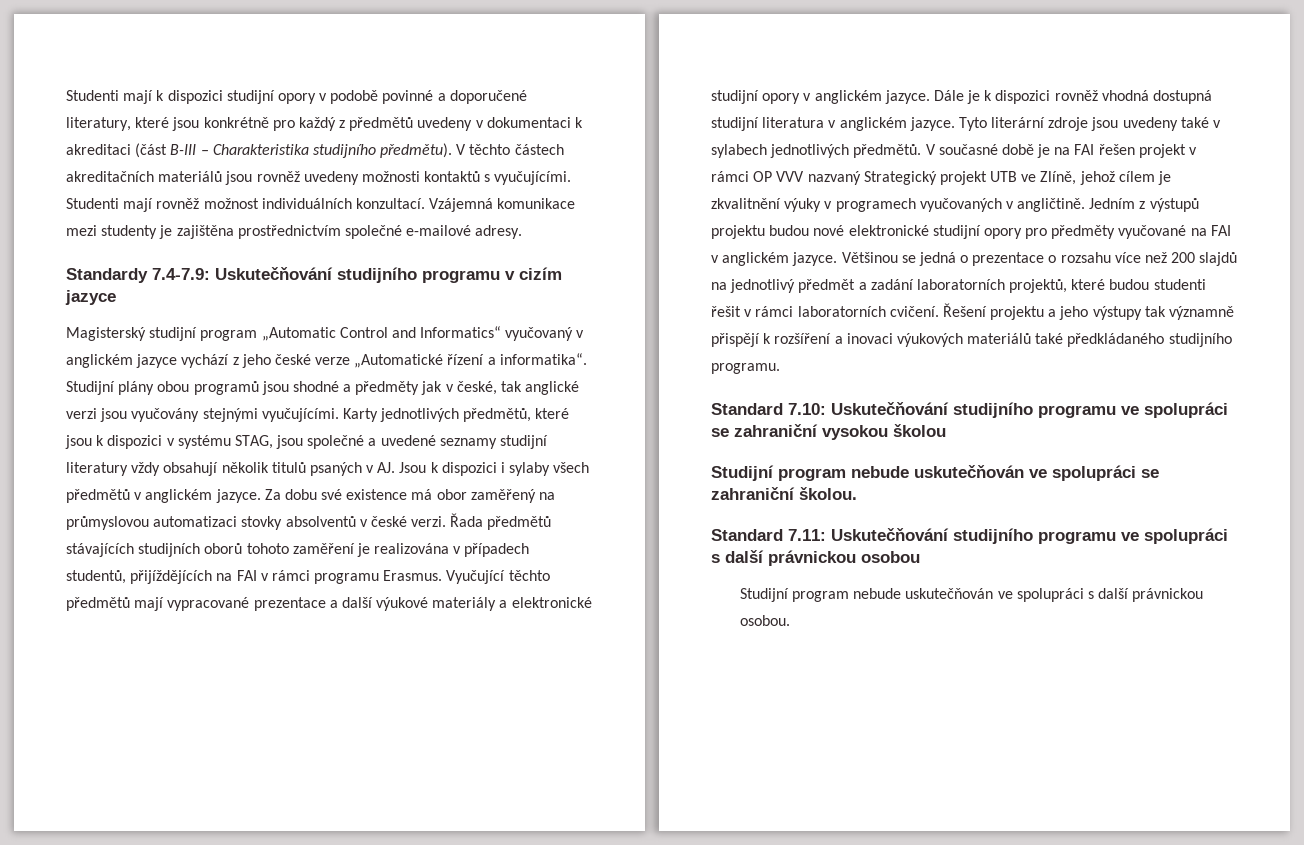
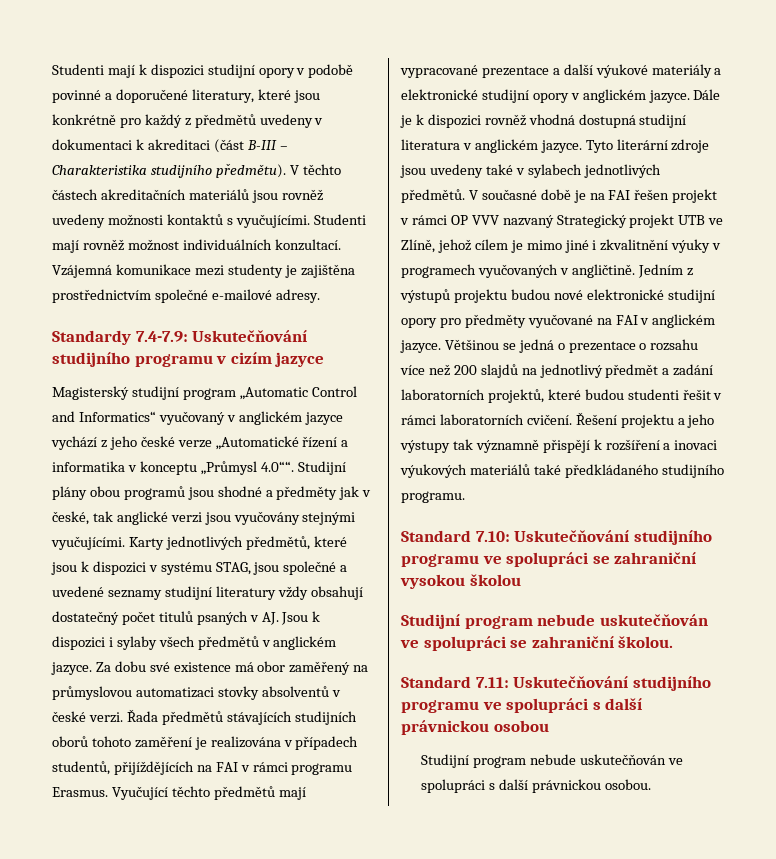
[499,353,587,365] informatika“. -> [52,461,294,475] informatika v konceptu „Průmysl 4.0““.
[221,462,269,473] několik -> [52,611,155,625] dostatečný počet
(1172, 178) none -> [526,240,597,253] mimo jiné i

